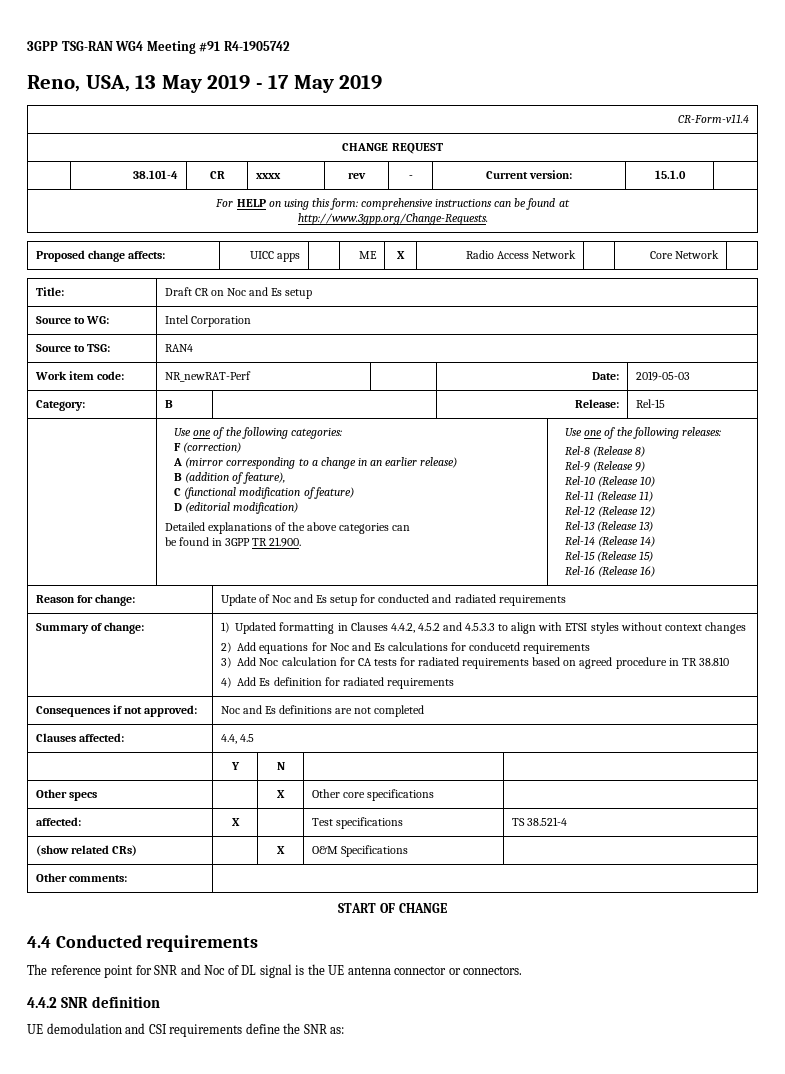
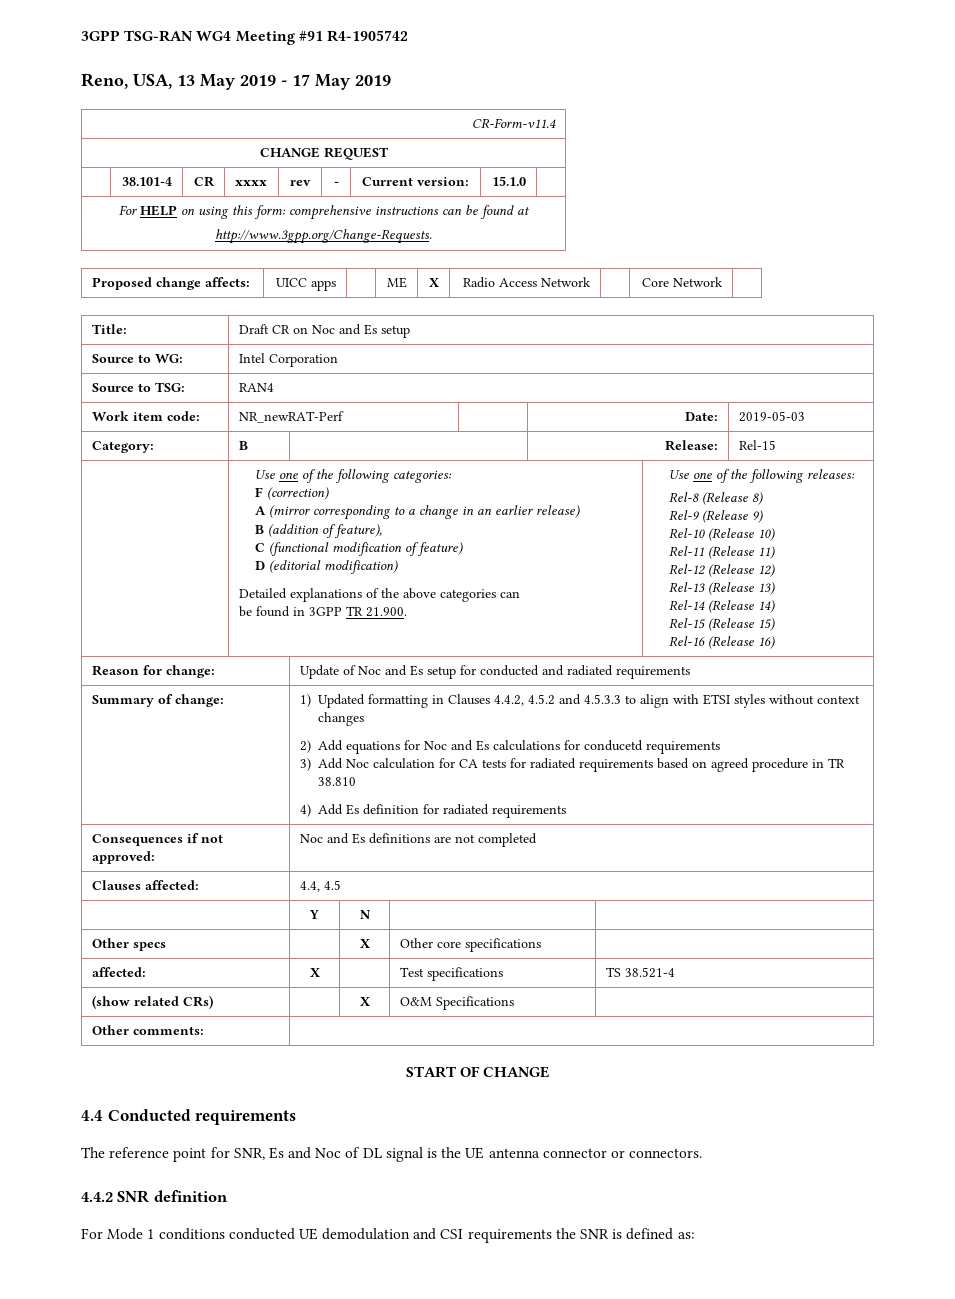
[154,965,178,975] SNR -> [233,1147,284,1160] SNR, Es
(161, 1002) none -> [81,1228,295,1240] For Mode 1 conditions conducted
[245,1023,280,1034] define -> (552, 1236) none
(327, 1029) none -> [612,1228,674,1240] is defined

